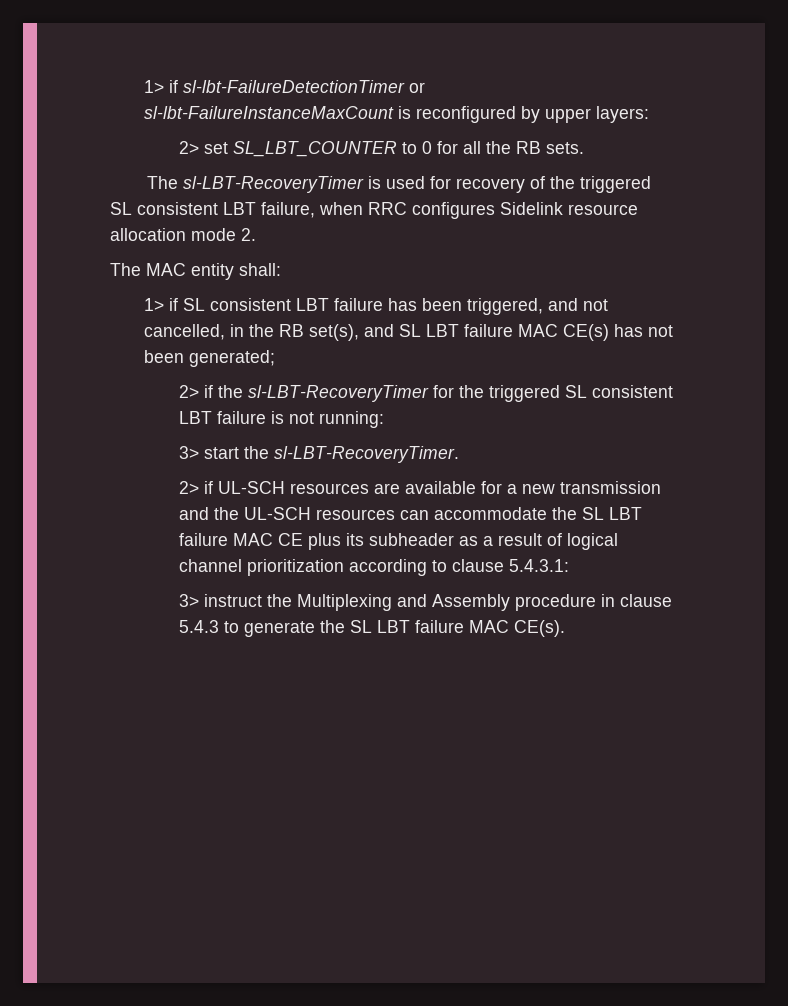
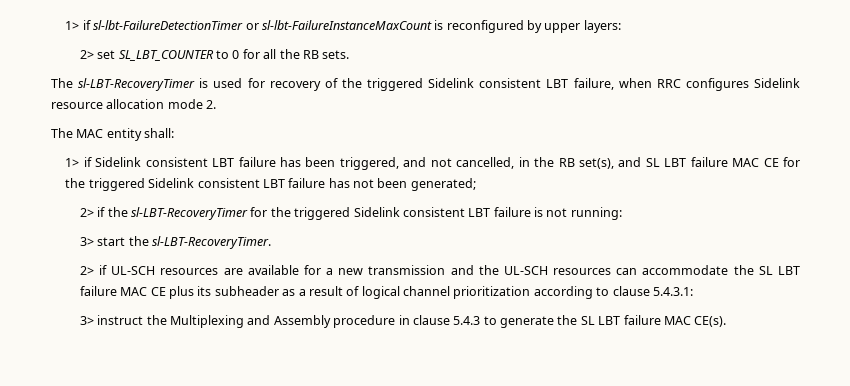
[110,202,132,215] SL -> [428,78,475,88] Sidelink
[183,298,206,311] SL -> [95,157,142,167] Sidelink
[563,324,610,341] CE(s) -> [763,157,800,167] [65,178,326,191] CE for the triggered Sidelink consistent LBT failure
[564,385,587,398] SL -> [353,207,400,217] Sidelink

